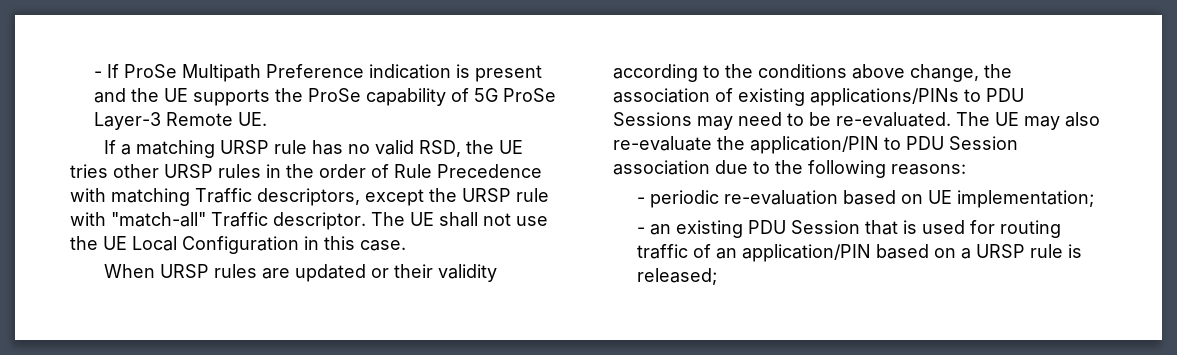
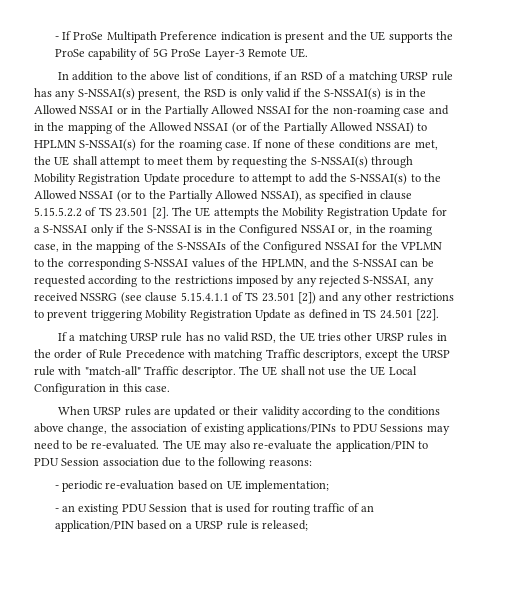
(267, 119) none -> [57,71,453,83] [34,88,427,100] [34,105,449,117] [34,122,427,134] [34,139,438,151] [34,156,414,168] [34,173,442,185] [34,190,413,202] [34,207,447,219] [34,224,433,236] [34,241,442,253] [34,258,434,270] [34,275,434,287] [34,292,454,304] [34,309,440,321] // In addition to the above list of conditions, if an RSD of a matching URSP rule has any S-NSSAI(s) present, the RSD is only valid if the S-NSSAI(s) is in the Allowed NSSAI or in the Partially Allowed NSSAI for the non-roaming case and in the mapping of the Allowed NSSAI (or of the Partially Allowed NSSAI) to HPLMN S-NSSAI(s) for the roaming case. If none of these conditions are met, the UE shall attempt to meet them by requesting the S-NSSAI(s) through Mobility Registration Update procedure to attempt to add the S-NSSAI(s) to the Allowed NSSAI (or to the Partially Allowed NSSAI), as specified in clause 5.15.5.2.2 of TS 23.501 [2]. The UE attempts the Mobility Registration Update for a S-NSSAI only if the S-NSSAI is in the Configured NSSAI or, in the roaming case, in the mapping of the S-NSSAIs of the Configured NSSAI for the VPLMN to the corresponding S-NSSAI values of the HPLMN, and the S-NSSAI can be requested according to the restrictions imposed by any rejected S-NSSAI, any received NSSRG (see clause 5.15.4.1.1 of TS 23.501 [2]) and any other restrictions to prevent triggering Mobility Registration Update as defined in TS 24.501 [22].

